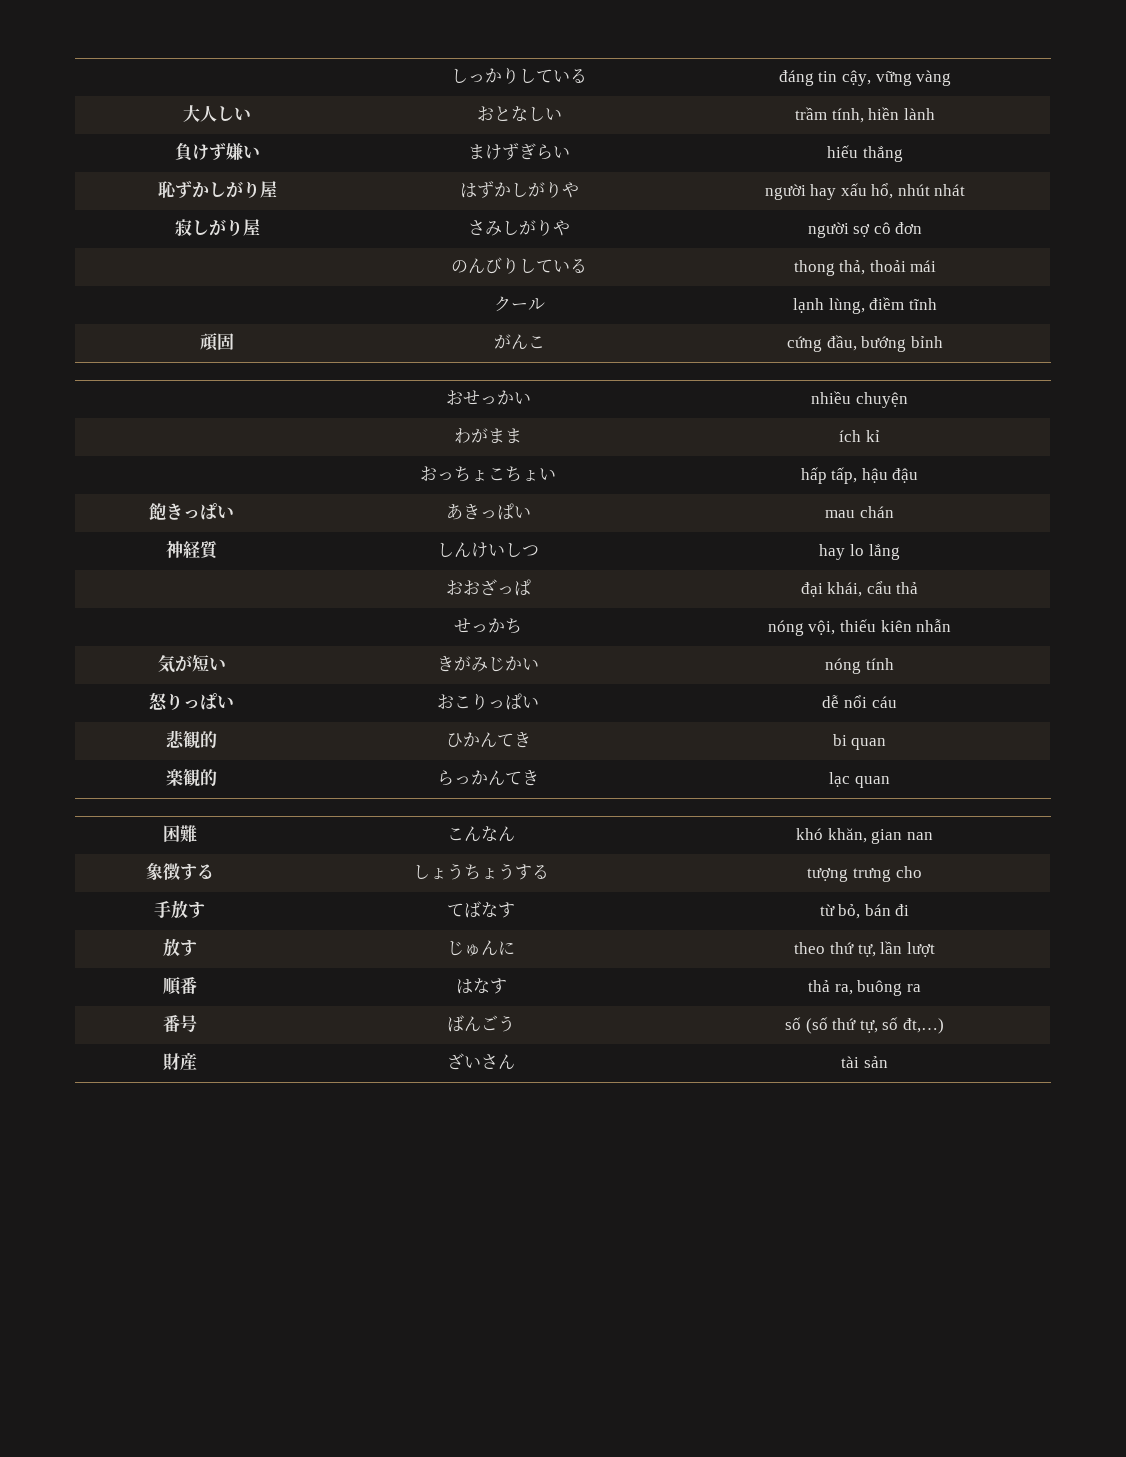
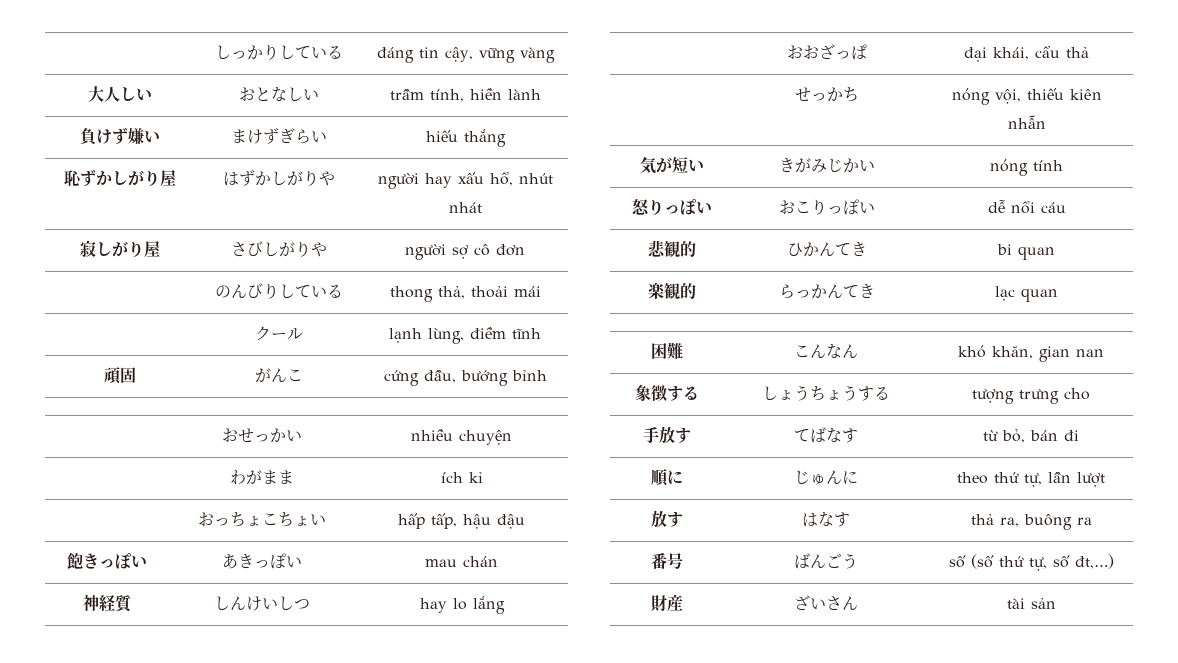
[485,221,502,236] み -> [246,241,263,257] び
[200,503,217,520] ぱ -> [115,553,131,569] ぽ
[496,503,514,520] ぱ -> [270,553,286,569] ぽ
[200,693,217,710] ぱ -> [680,199,696,215] ぽ
[505,693,522,710] ぱ -> [843,199,859,215] ぽ
[162,938,197,957] 放す -> [650,469,683,486] 順に
[162,977,197,995] 順番 -> [650,510,683,528] 放す

